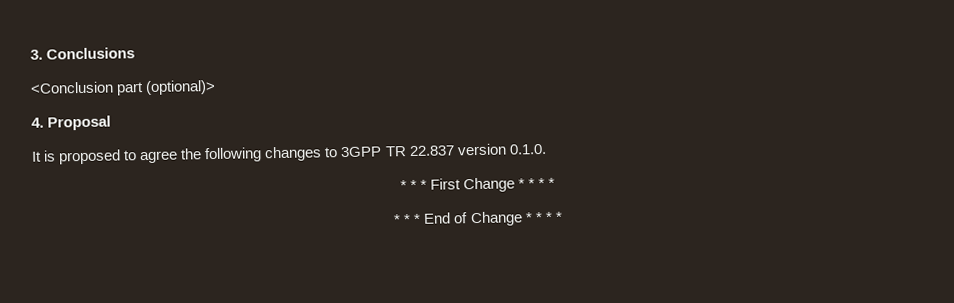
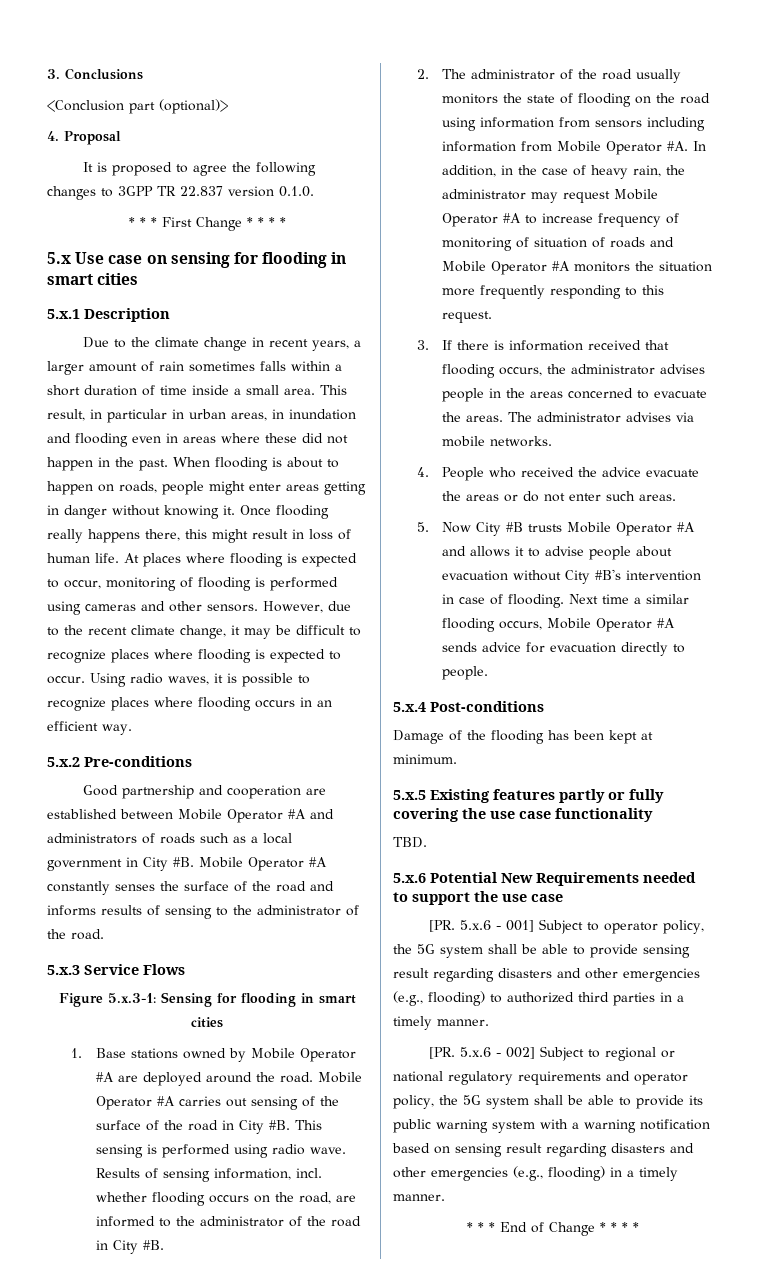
(556, 182) none -> [47,252,347,268] [47,273,139,285] [47,308,170,322] [82,337,361,351] [47,361,342,375] [47,385,347,396] [47,409,356,423] [47,433,348,447] [47,457,339,471] [47,481,366,495] [47,505,329,519] [47,529,351,543] [47,553,357,567] [47,577,338,591] [47,601,351,615] [47,625,361,639] [47,649,341,663] [47,673,310,687] [47,697,332,711] [47,721,132,735] [47,756,192,767] [82,785,326,799] [47,809,334,823] [47,833,292,844] [47,857,327,871] [47,881,334,895] [47,905,359,919] [47,929,104,940] [47,964,185,975] [58,992,356,1007] [191,1017,223,1028] [71,1048,356,1062] [95,1072,362,1086] [95,1096,339,1110] [95,1120,322,1134] [95,1144,346,1158] [95,1168,322,1182] [95,1192,356,1206] [95,1216,361,1227] [95,1240,164,1254] [417,69,681,83] [441,93,710,107] [441,117,705,131] [441,141,706,155] [441,165,685,179] [441,189,658,203] [441,213,679,227] [441,237,674,251] [441,261,712,275] [441,285,664,299] [441,311,492,323] [417,340,669,351] [441,364,705,378] [441,388,707,402] [441,412,694,423] [441,436,552,447] [417,467,699,481] [441,491,676,502] [417,522,695,536] [441,546,672,560] [441,569,701,584] [441,594,689,608] [441,618,675,632] [441,642,685,656] [441,666,488,680] [393,701,544,712] [393,730,653,744] [393,754,457,764] [393,789,664,803] [393,808,653,822] [393,837,427,848] [393,872,696,886] [393,891,563,905] [428,919,704,934] [393,944,690,958] [393,968,700,982] [393,991,684,1006] [393,1016,489,1030] [428,1046,675,1061] [393,1071,688,1085] [393,1095,703,1109] [393,1119,710,1133] [392,1143,694,1157] [393,1166,678,1181] [393,1194,445,1201] // 5.x Use case on sensing for flooding in smart cities // 5.x.1 Description // Due to the climate change in recent years, a larger amount of rain sometimes falls within a short duration of time inside a small area. This result, in particular in urban areas, in inundation and flooding even in areas where these did not happen in the past. When flooding is about to happen on roads, people might enter areas getting in danger without knowing it. Once flooding really happens there, this might result in loss of human life. At places where flooding is expected to occur, monitoring of flooding is performed using cameras and other sensors. However, due to the recent climate change, it may be difficult to recognize places where flooding is expected to occur. Using radio waves, it is possible to recognize places where flooding occurs in an efficient way. // 5.x.2 Pre-conditions // Good partnership and cooperation are established between Mobile Operator #A and administrators of roads such as a local government in City #B. Mobile Operator #A constantly senses the surface of the road and informs results of sensing to the administrator of the road. // 5.x.3 Service Flows // Figure 5.x.3-1: Sensing for flooding in smart cities // 1. Base stations owned by Mobile Operator #A are deployed around the road. Mobile Operator #A carries out sensing of the surface of the road in City #B. This sensing is performed using radio wave. Results of sensing information, incl. whether flooding occurs on the road, are informed to the administrator of the road in City #B. // 2. The administrator of the road usually monitors the state of flooding on the road using information from sensors including information from Mobile Operator #A. In addition, in the case of heavy rain, the administrator may request Mobile Operator #A to increase frequency of monitoring of situation of roads and Mobile Operator #A monitors the situation more frequently responding to this request. // 3. If there is information received that flooding occurs, the administrator advises people in the areas concerned to evacuate the areas. The administrator advises via mobile networks. // 4. People who received the advice evacuate the areas or do not enter such areas. // 5. Now City #B trusts Mobile Operator #A and allows it to advise people about evacuation without City #B's intervention in case of flooding. Next time a similar flooding occurs, Mobile Operator #A sends advice for evacuation directly to people. // 5.x.4 Post-conditions // Damage of the flooding has been kept at minimum. // 5.x.5 Existing features partly or fully covering the use case functionality // TBD. // 5.x.6 Potential New Requirements needed to support the use case // [PR. 5.x.6 - 001] Subject to operator policy, the 5G system shall be able to provide sensing result regarding disasters and other emergencies (e.g., flooding) to authorized third parties in a timely manner. // [PR. 5.x.6 - 002] Subject to regional or national regulatory requirements and operator policy, the 5G system shall be able to provide its public warning system with a warning notification based on sensing result regarding disasters and other emergencies (e.g., flooding) in a timely manner.

